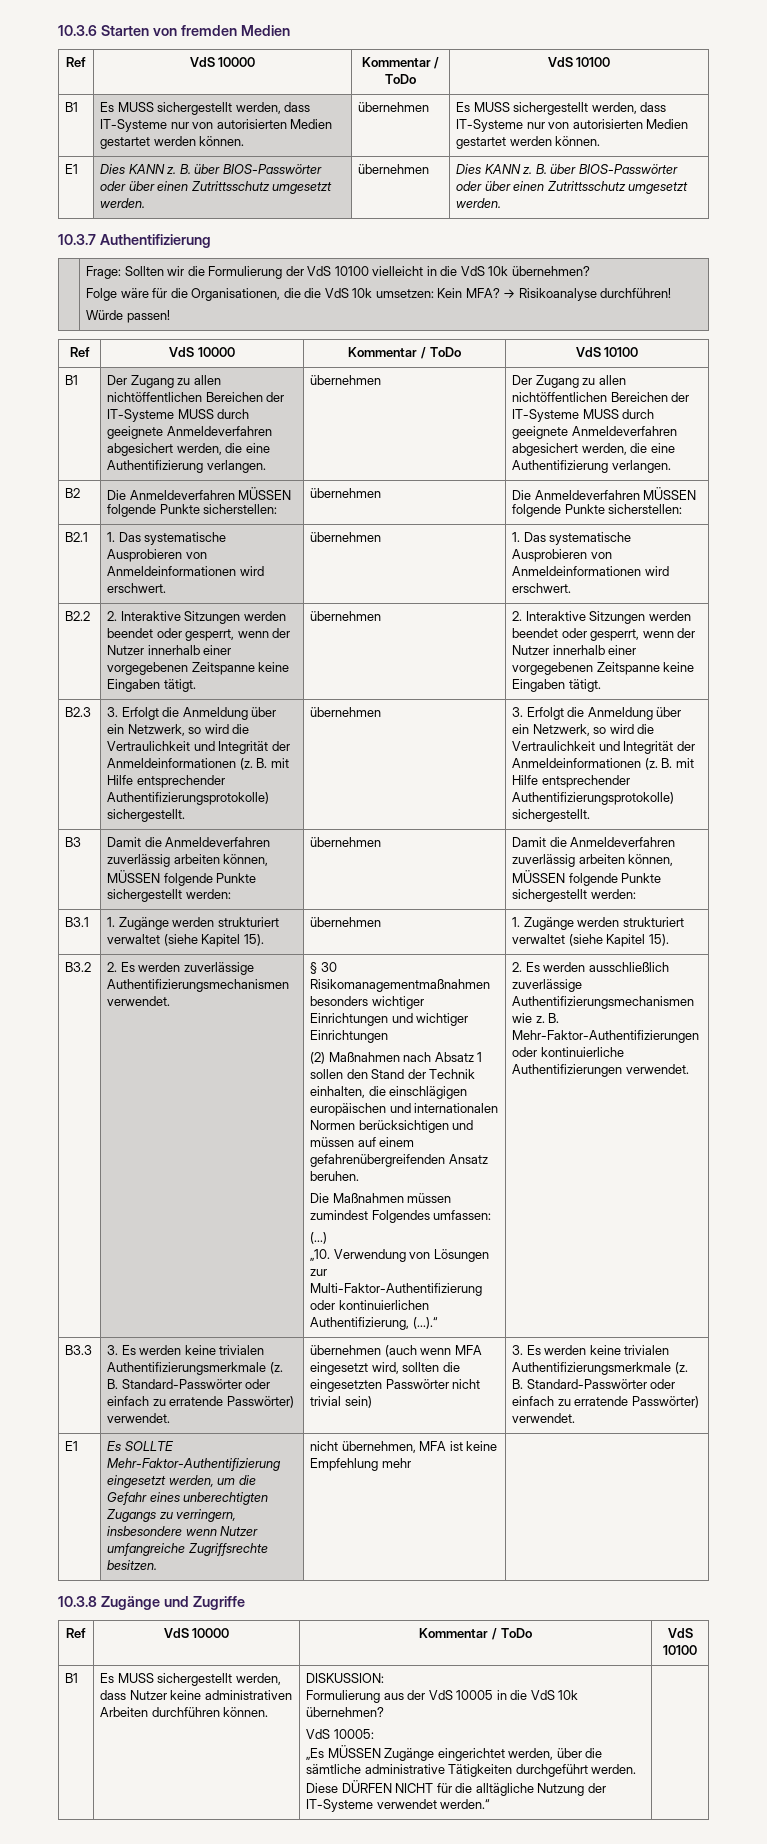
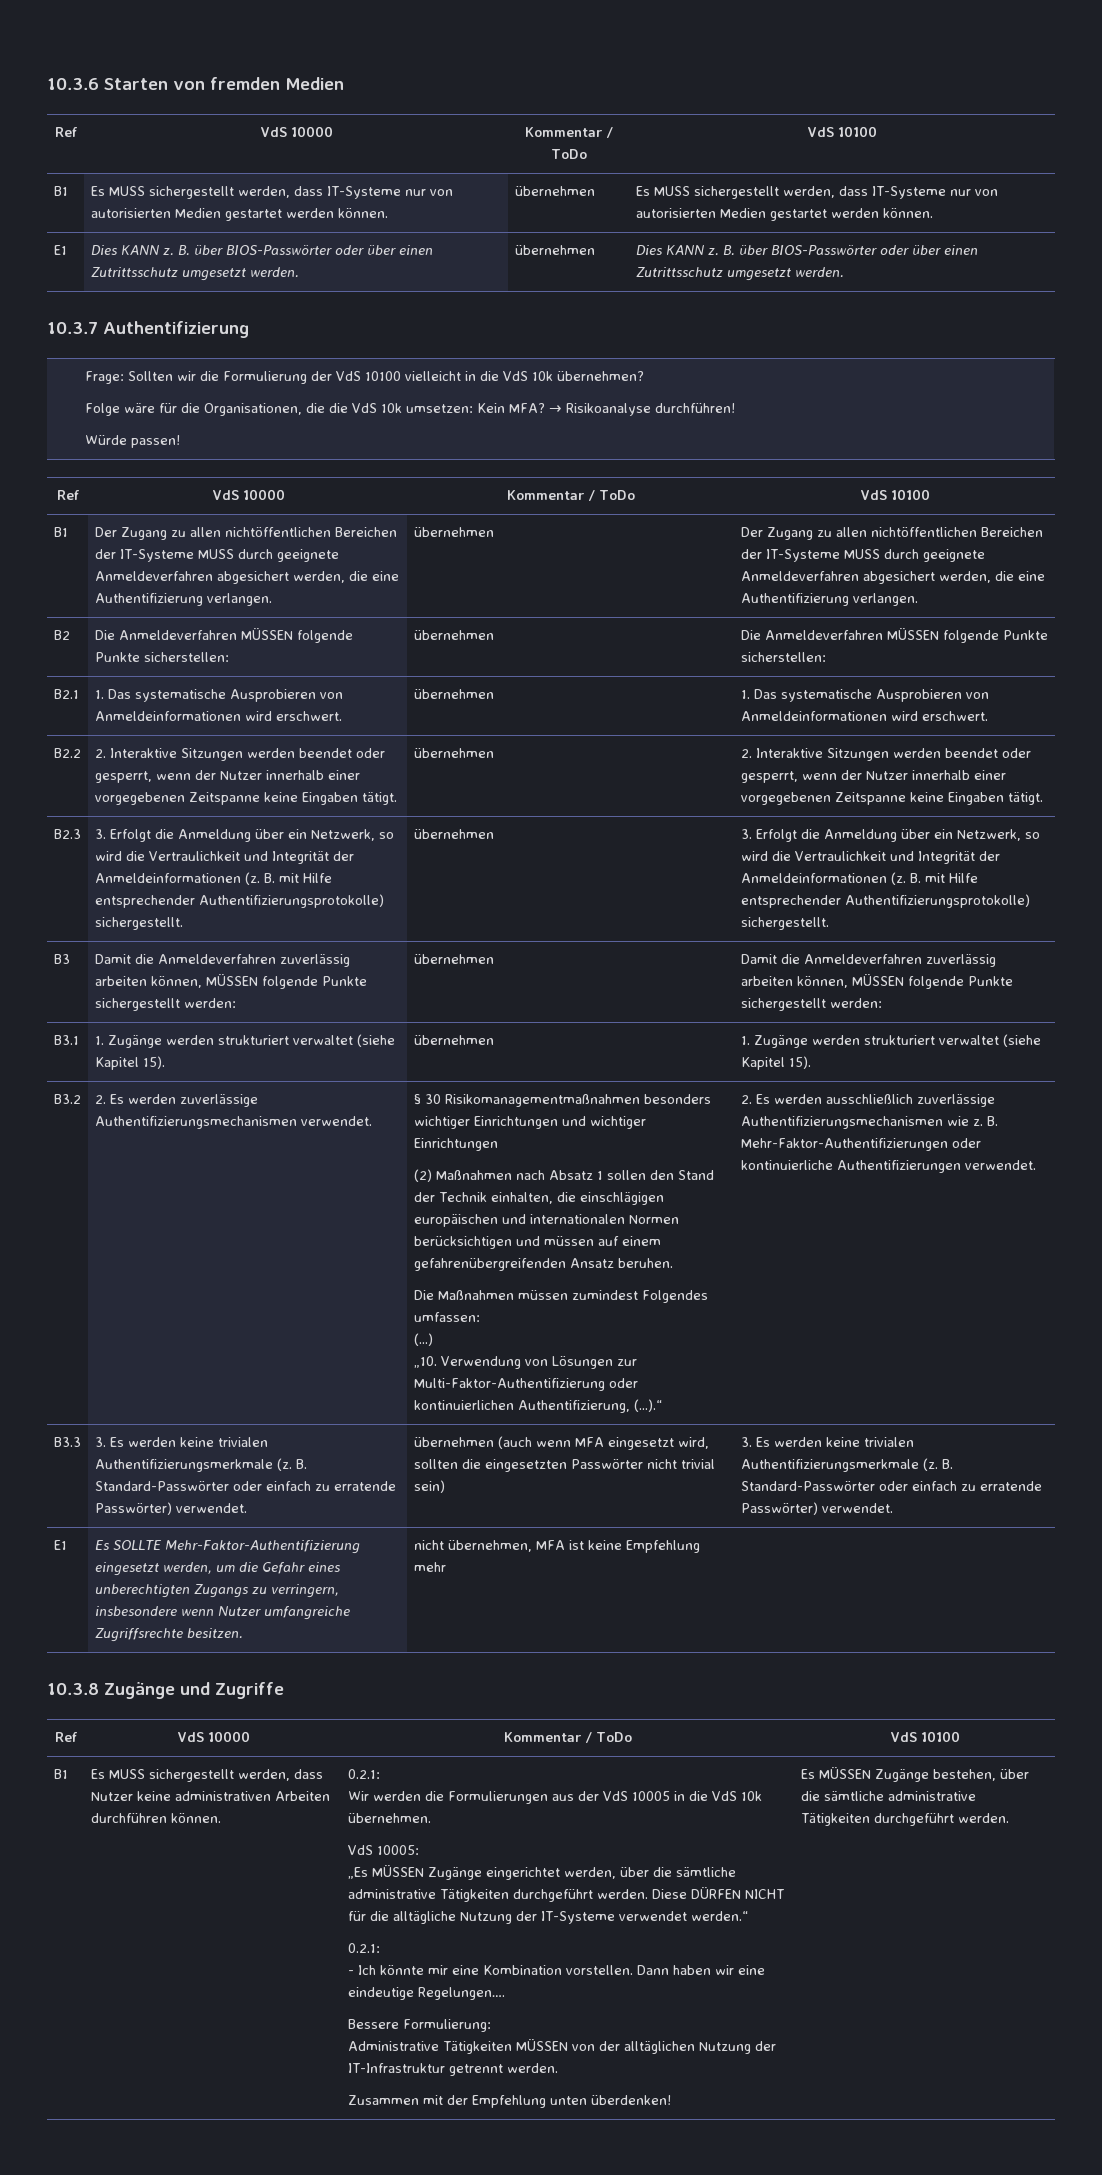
[306,1673,385,1683] [306,1690,381,1703] DISKUSSION: // Formulierung -> [347,1769,380,1779] [347,1791,548,1804] 0.2.1: // Wir werden die Formulierungen
[306,1707,385,1717] übernehmen? -> [347,1813,431,1823] übernehmen.
(491, 1804) | -> [347,1943,380,1953] [347,1964,765,1975] [347,1987,505,2000] [347,2019,491,2032] [347,2039,776,2054] [347,2063,558,2076] [347,2095,671,2108] [800,1767,1029,1782] [800,1791,976,1801] [800,1813,1009,1826] // 0.2.1: // - Ich könnte mir eine Kombination vorstellen. Dann haben wir eine eindeutige Regelungen…. // Bessere Formulierung: // Administrative Tätigkeiten MÜSSEN von der alltäglichen Nutzung der IT-Infrastruktur getrennt werden. // Zusammen mit der Empfehlung unten überdenken! | Es MÜSSEN Zugänge bestehen, über die sämtliche administrative Tätigkeiten durchgeführt werden.

